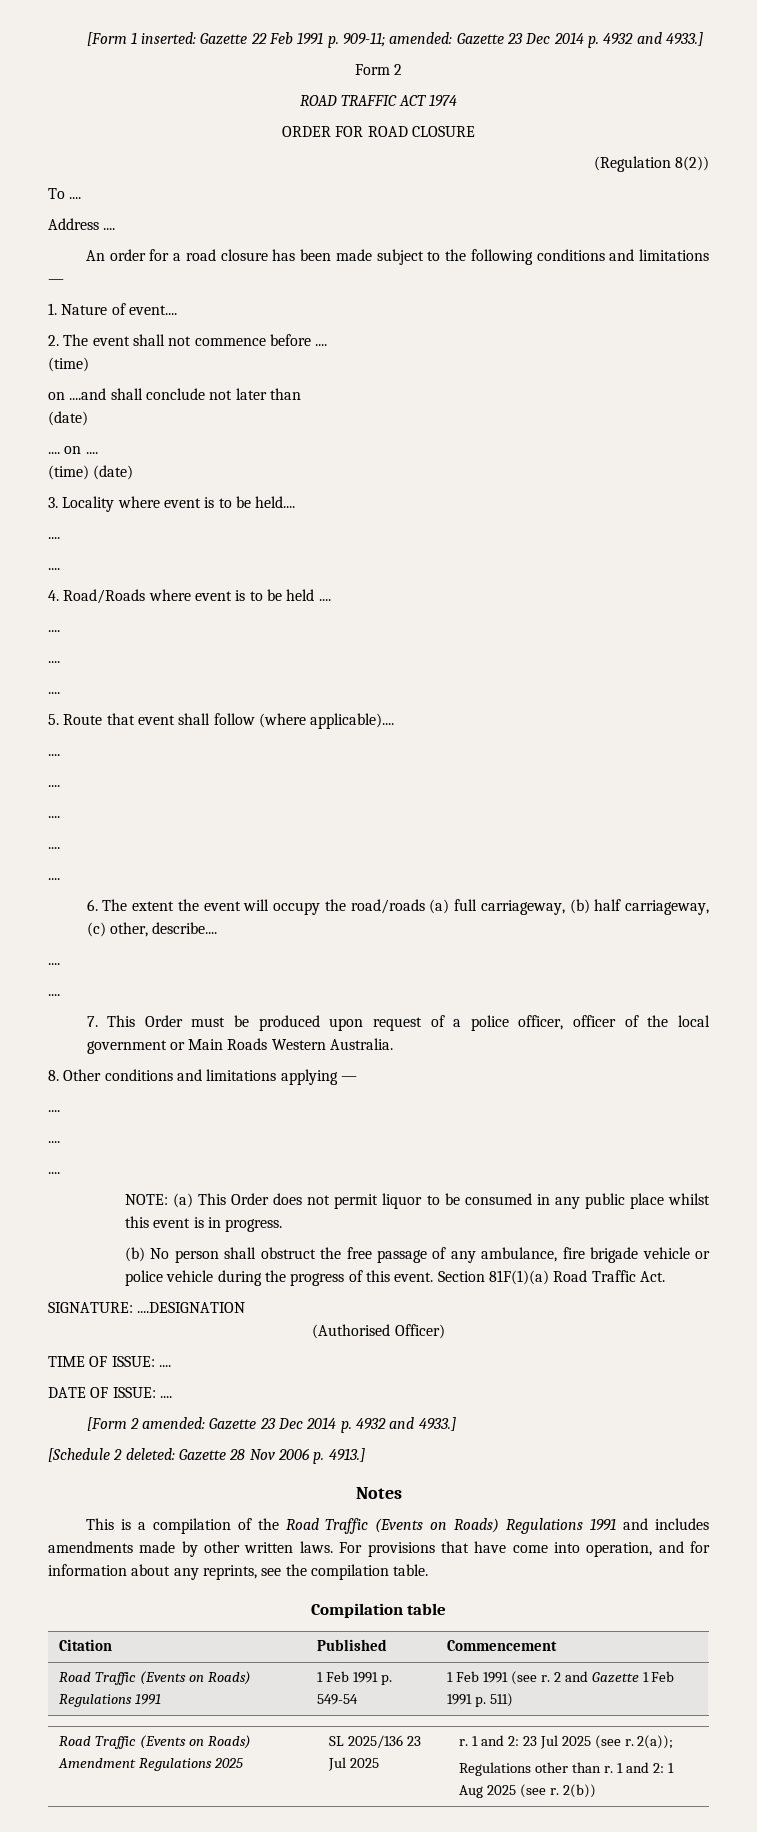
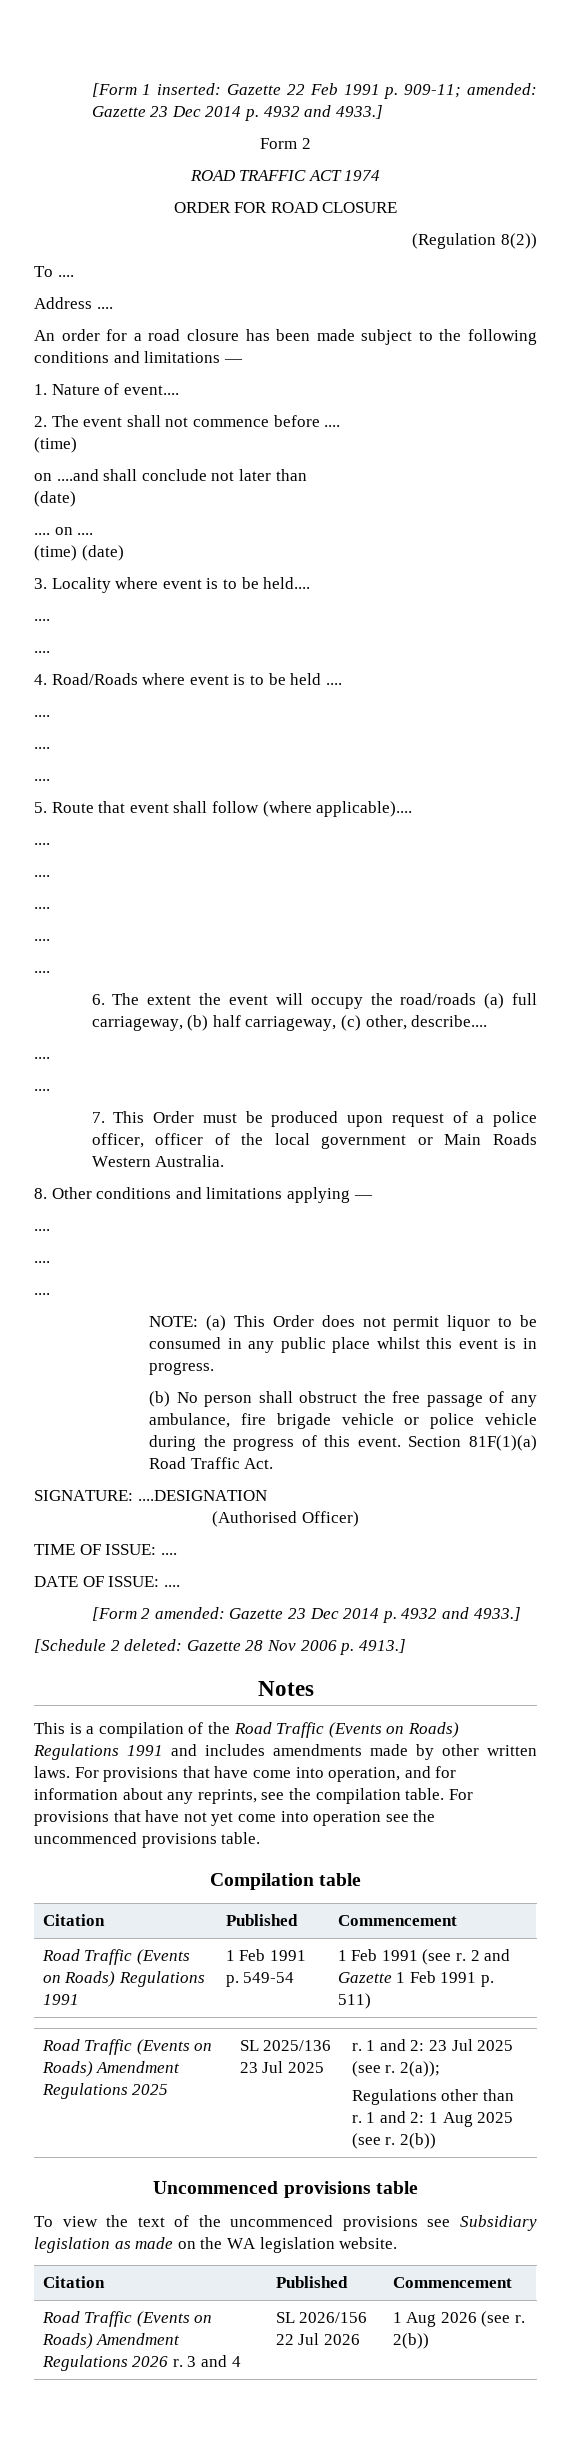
(429, 1570) none -> [448,1789,473,1800] [34,1810,436,1826] [34,1832,261,1848] For provisions that have not yet come into operation see the uncommenced provisions table.
(596, 1791) none -> [153,2181,418,2198] [34,2215,537,2231] [34,2237,398,2253] [42,2276,105,2288] [275,2276,348,2288] [392,2277,512,2288] [41,2311,213,2327] [41,2333,181,2349] [41,2355,241,2371] [275,2312,368,2323] [275,2333,360,2345] [392,2311,526,2327] [392,2333,429,2349] // Uncommenced provisions table // To view the text of the uncommenced provisions see Subsidiary legislation as made on the WA legislation website. // Citation | Published | Commencement // Road Traffic (Events on Roads) Amendment Regulations 2026 r. 3 and 4 | SL 2026/156 22 Jul 2026 | 1 Aug 2026 (see r. 2(b))

